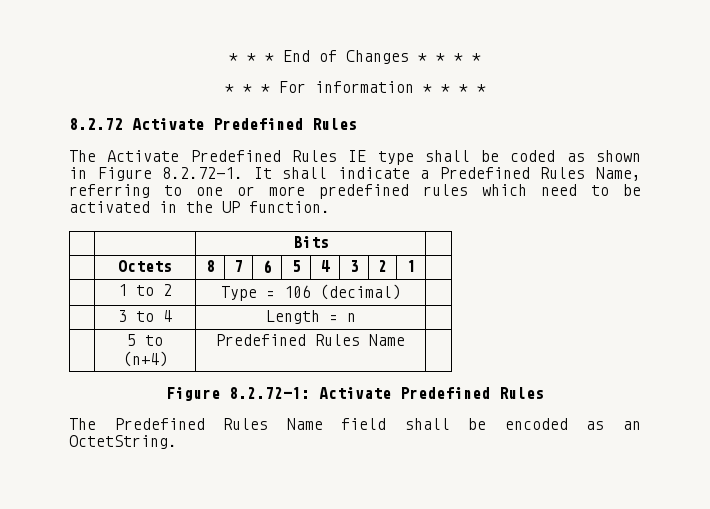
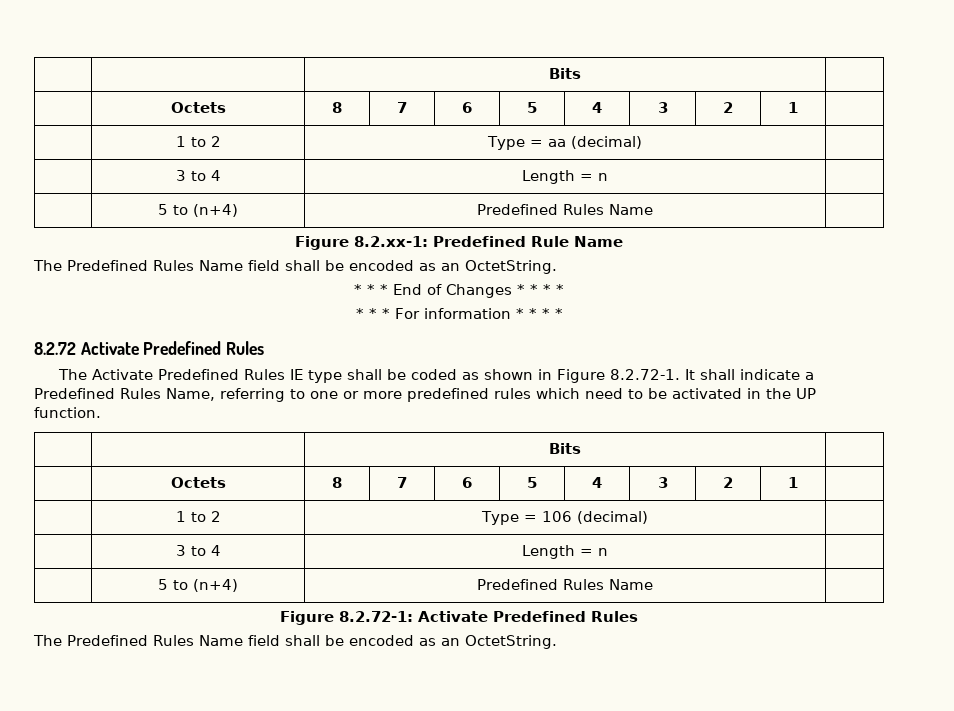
(229, 57) none -> [549,68,581,79] [170,102,226,113] [332,102,342,113] [397,102,407,113] [462,102,472,113] [527,102,537,113] [592,102,602,113] [657,102,668,113] [723,102,733,113] [788,102,798,113] [175,136,221,147] [487,136,642,150] [175,170,221,181] [522,170,608,184] [158,204,239,217] [476,204,653,215] [295,236,623,250] [33,260,557,274] | | Bits | // | Octets | 8 | 7 | 6 | 5 | 4 | 3 | 2 | 1 | // | 1 to 2 | Type = aa (decimal) | // | 3 to 4 | Length = n | // | 5 to (n+4) | Predefined Rules Name | // Figure 8.2.xx-1: Predefined Rule Name // The Predefined Rules Name field shall be encoded as an OctetString. //

